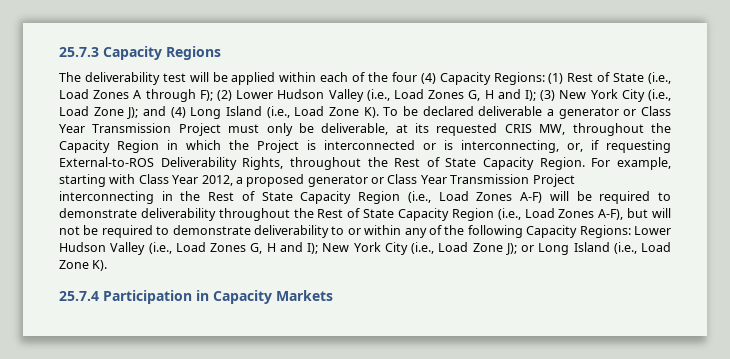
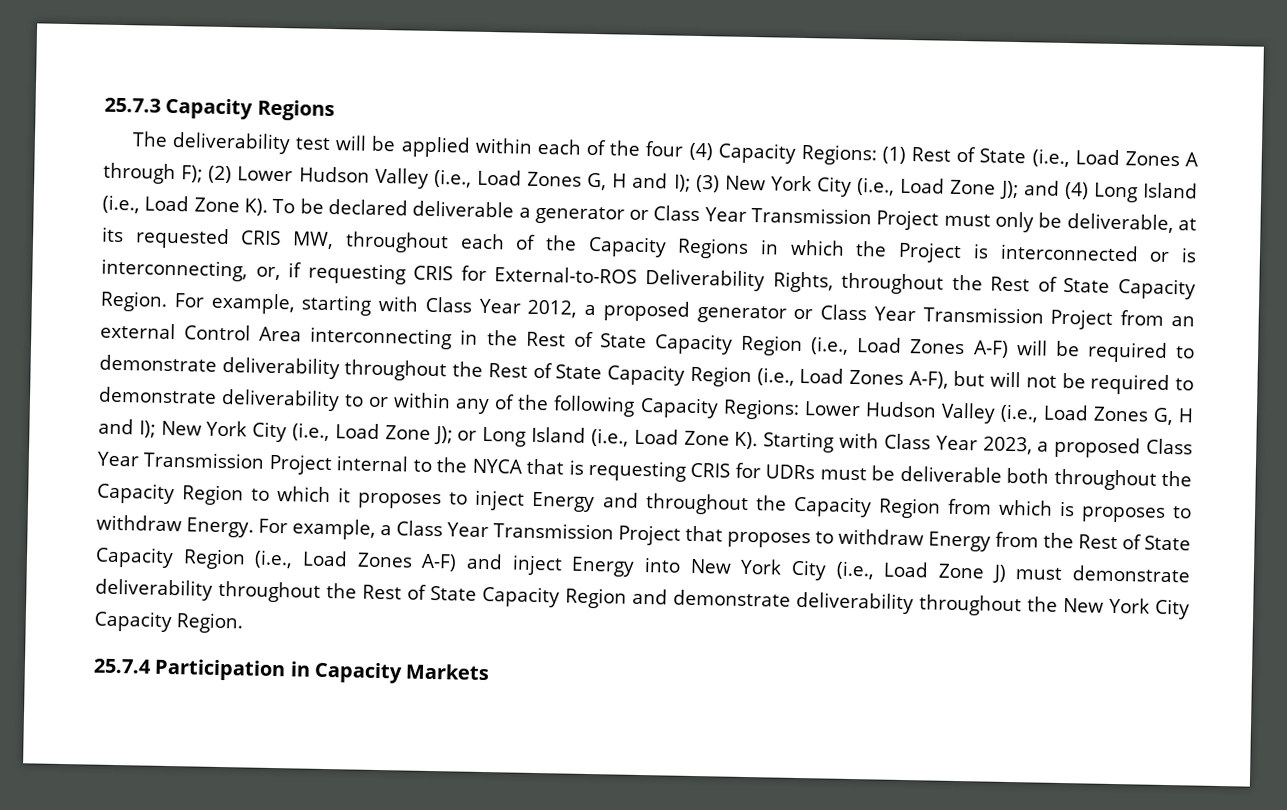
[650,123,671,133] [59,140,159,153] the Capacity Region -> [459,233,750,259] each of the Capacity Regions
(671, 146) none -> [413,265,487,281] CRIS for
(575, 180) none -> [1120,310,1196,327] [100,322,303,342] from an external Control Area
(108, 265) none -> [763,431,1193,459] [97,451,1192,491] [97,482,1192,523] [96,514,1191,552] [95,546,1191,583] [95,578,1190,620] [94,610,243,634] Starting with Class Year 2023, a proposed Class Year Transmission Project internal to the NYCA that is requesting CRIS for UDRs must be deliverable both throughout the Capacity Region to which it proposes to inject Energy and throughout the Capacity Region from which is proposes to withdraw Energy. For example, a Class Year Transmission Project that proposes to withdraw Energy from the Rest of State Capacity Region (i.e., Load Zones A-F) and inject Energy into New York City (i.e., Load Zone J) must demonstrate deliverability throughout the Rest of State Capacity Region and demonstrate deliverability throughout the New York City Capacity Region.

